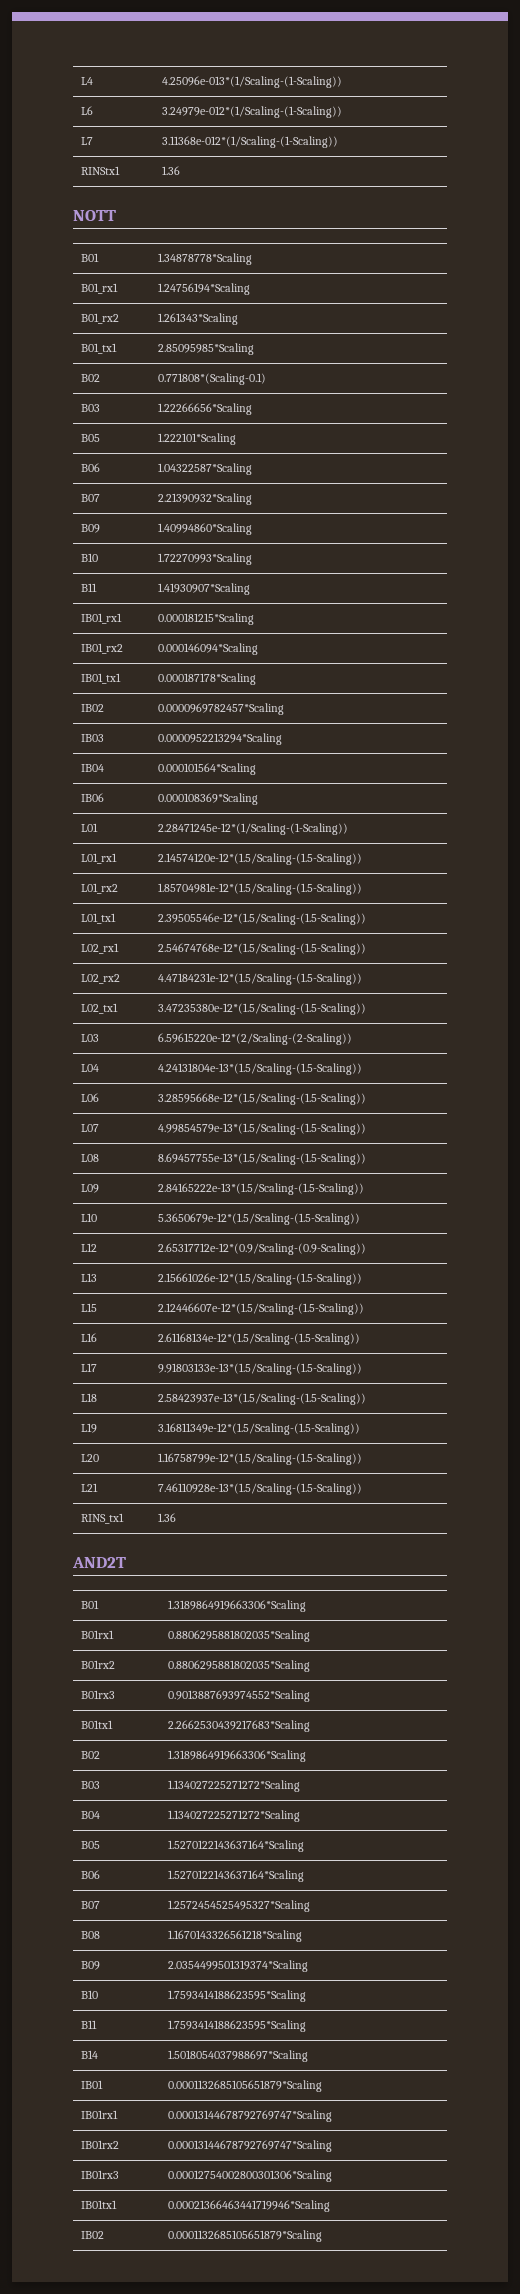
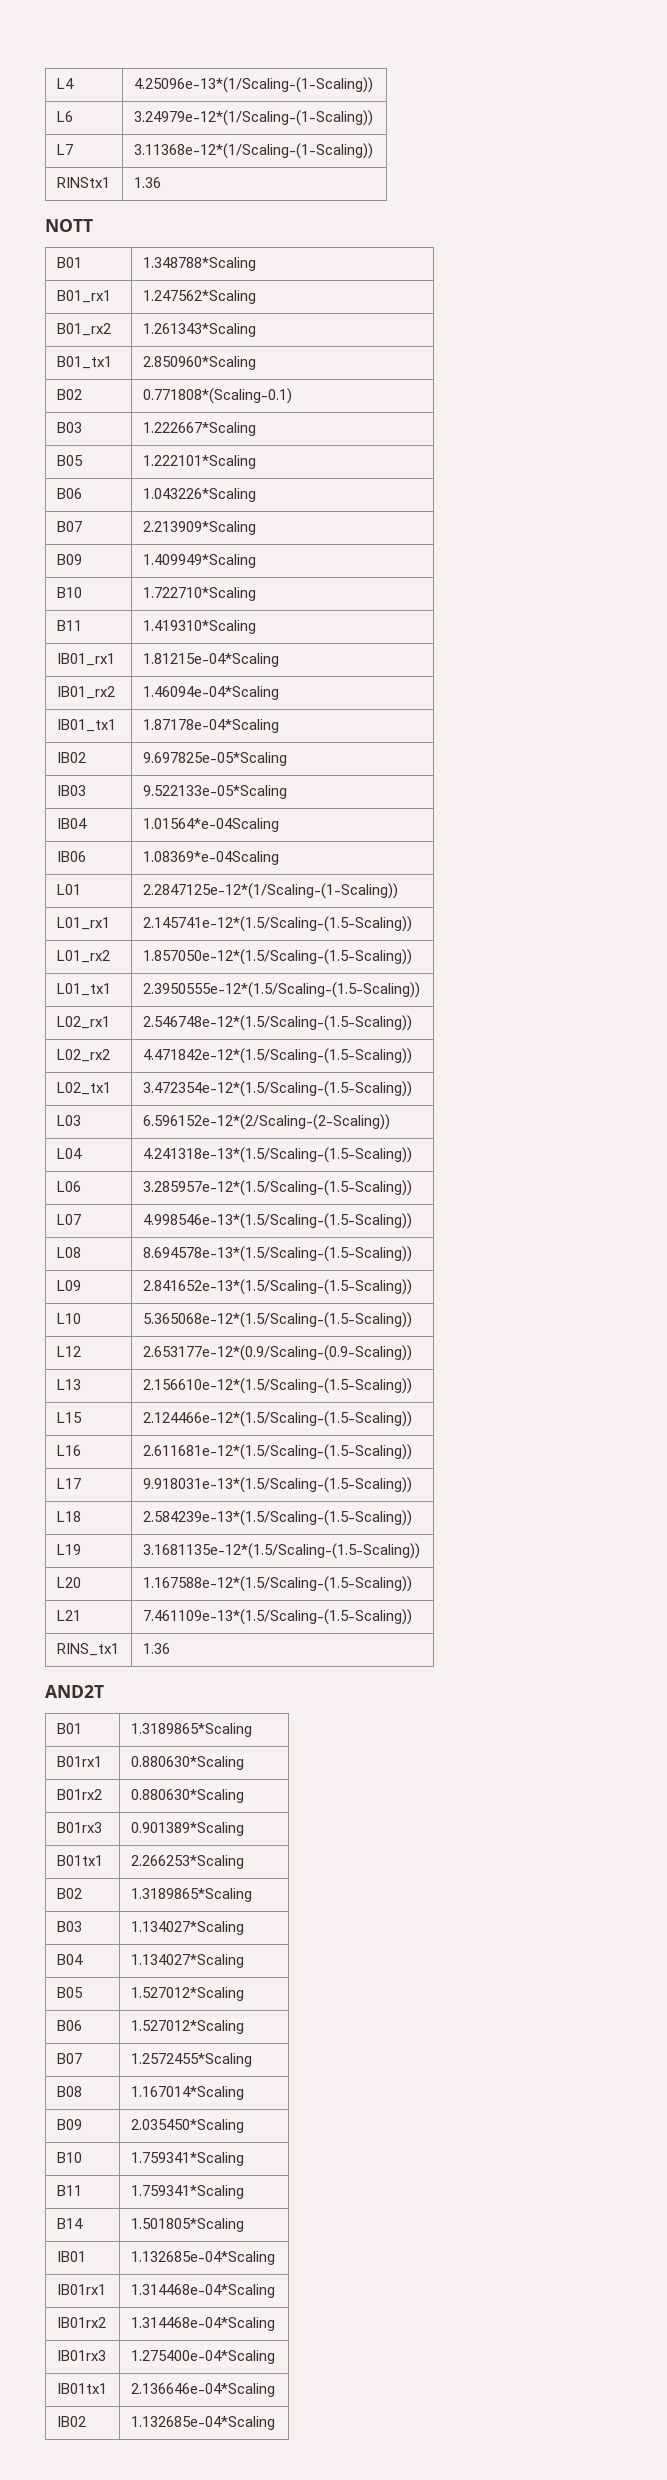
[162,76,343,88] 4.25096e-013*(1/Scaling-(1-Scaling)) -> [133,77,373,93] 4.25096e-13*(1/Scaling-(1-Scaling))
[162,106,343,118] 3.24979e-012*(1/Scaling-(1-Scaling)) -> [133,110,373,126] 3.24979e-12*(1/Scaling-(1-Scaling))
[162,136,339,148] 3.11368e-012*(1/Scaling-(1-Scaling)) -> [133,143,373,159] 3.11368e-12*(1/Scaling-(1-Scaling))
[158,253,253,265] 1.34878778*Scaling -> [142,257,256,271] 1.348788*Scaling
[158,283,251,295] 1.24756194*Scaling -> [142,290,256,304] 1.247562*Scaling
[158,343,255,355] 2.85095985*Scaling -> [142,356,256,370] 2.850960*Scaling
[158,403,253,415] 1.22266656*Scaling -> [142,422,256,436] 1.222667*Scaling
[158,463,253,475] [81,494,101,502] [158,493,253,505] [81,524,101,533] [158,523,253,535] [81,553,99,562] [158,553,253,565] [81,583,98,592] [158,583,251,595] 1.04322587*Scaling // B07 | 2.21390932*Scaling // B09 | 1.40994860*Scaling // B10 | 1.72270993*Scaling // B11 | 1.41930907*Scaling -> [142,488,256,502] [56,521,82,532] [142,521,256,535] [56,554,82,565] [142,554,256,568] [56,587,82,598] [142,587,256,601] [56,620,82,631] [142,620,256,634] 1.043226*Scaling // B07 | 2.213909*Scaling // B09 | 1.409949*Scaling // B10 | 1.722710*Scaling // B11 | 1.419310*Scaling
[158,613,255,625] 0.000181215*Scaling -> [142,653,279,667] 1.81215e-04*Scaling
[158,643,259,655] 0.000146094*Scaling -> [142,686,279,700] 1.46094e-04*Scaling
[158,673,257,685] [81,704,105,712] [158,703,285,715] 0.000187178*Scaling // IB02 | 0.0000969782457*Scaling -> [142,719,279,733] [56,752,86,763] [142,752,287,766] 1.87178e-04*Scaling // IB02 | 9.697825e-05*Scaling
[158,733,283,745] 0.0000952213294*Scaling -> [142,785,287,799] 9.522133e-05*Scaling
[158,763,257,775] 0.000101564*Scaling -> [142,818,279,832] 1.01564*e-04Scaling
[158,793,259,805] 0.000108369*Scaling -> [142,851,279,865] 1.08369*e-04Scaling
[158,823,349,835] 2.28471245e-12*(1/Scaling-(1-Scaling)) -> [142,883,398,899] 2.2847125e-12*(1/Scaling-(1-Scaling))
[158,853,363,865] 2.14574120e-12*(1.5/Scaling-(1.5-Scaling)) -> [142,916,412,932] 2.145741e-12*(1.5/Scaling-(1.5-Scaling))
[158,883,363,895] 1.85704981e-12*(1.5/Scaling-(1.5-Scaling)) -> [142,949,412,965] 1.857050e-12*(1.5/Scaling-(1.5-Scaling))
[158,913,367,925] 2.39505546e-12*(1.5/Scaling-(1.5-Scaling)) -> [142,982,420,998] 2.3950555e-12*(1.5/Scaling-(1.5-Scaling))
[158,943,367,955] 2.54674768e-12*(1.5/Scaling-(1.5-Scaling)) -> [142,1015,412,1031] 2.546748e-12*(1.5/Scaling-(1.5-Scaling))
[158,973,363,985] 4.47184231e-12*(1.5/Scaling-(1.5-Scaling)) -> [142,1048,412,1064] 4.471842e-12*(1.5/Scaling-(1.5-Scaling))
[158,1003,367,1015] 3.47235380e-12*(1.5/Scaling-(1.5-Scaling)) -> [142,1081,412,1097] 3.472354e-12*(1.5/Scaling-(1.5-Scaling))
[158,1033,353,1045] 6.59615220e-12*(2/Scaling-(2-Scaling)) -> [142,1114,390,1130] 6.596152e-12*(2/Scaling-(2-Scaling))
[158,1063,363,1075] 4.24131804e-13*(1.5/Scaling-(1.5-Scaling)) -> [142,1147,412,1163] 4.241318e-13*(1.5/Scaling-(1.5-Scaling))
[158,1093,367,1105] 3.28595668e-12*(1.5/Scaling-(1.5-Scaling)) -> [142,1180,412,1196] 3.285957e-12*(1.5/Scaling-(1.5-Scaling))
[158,1123,367,1135] 4.99854579e-13*(1.5/Scaling-(1.5-Scaling)) -> [142,1213,412,1229] 4.998546e-13*(1.5/Scaling-(1.5-Scaling))
[158,1153,367,1165] 8.69457755e-13*(1.5/Scaling-(1.5-Scaling)) -> [142,1246,412,1262] 8.694578e-13*(1.5/Scaling-(1.5-Scaling))
[158,1183,365,1195] 2.84165222e-13*(1.5/Scaling-(1.5-Scaling)) -> [142,1279,412,1295] 2.841652e-13*(1.5/Scaling-(1.5-Scaling))
[158,1213,361,1225] 5.3650679e-12*(1.5/Scaling-(1.5-Scaling)) -> [142,1312,412,1328] 5.365068e-12*(1.5/Scaling-(1.5-Scaling))
[158,1243,367,1255] 2.65317712e-12*(0.9/Scaling-(0.9-Scaling)) -> [142,1345,412,1361] 2.653177e-12*(0.9/Scaling-(0.9-Scaling))
[158,1273,363,1285] 2.15661026e-12*(1.5/Scaling-(1.5-Scaling)) -> [142,1378,412,1394] 2.156610e-12*(1.5/Scaling-(1.5-Scaling))
[158,1303,365,1315] 2.12446607e-12*(1.5/Scaling-(1.5-Scaling)) -> [142,1411,412,1427] 2.124466e-12*(1.5/Scaling-(1.5-Scaling))
[158,1333,361,1345] 2.61168134e-12*(1.5/Scaling-(1.5-Scaling)) -> [142,1444,412,1460] 2.611681e-12*(1.5/Scaling-(1.5-Scaling))
[158,1363,363,1375] 9.91803133e-13*(1.5/Scaling-(1.5-Scaling)) -> [142,1477,412,1493] 9.918031e-13*(1.5/Scaling-(1.5-Scaling))
[158,1393,367,1405] 2.58423937e-13*(1.5/Scaling-(1.5-Scaling)) -> [142,1510,412,1526] 2.584239e-13*(1.5/Scaling-(1.5-Scaling))
[158,1423,361,1435] 3.16811349e-12*(1.5/Scaling-(1.5-Scaling)) -> [142,1543,420,1559] 3.1681135e-12*(1.5/Scaling-(1.5-Scaling))
[158,1453,363,1465] 1.16758799e-12*(1.5/Scaling-(1.5-Scaling)) -> [142,1576,412,1592] 1.167588e-12*(1.5/Scaling-(1.5-Scaling))
[158,1483,363,1495] 7.46110928e-13*(1.5/Scaling-(1.5-Scaling)) -> [142,1609,412,1625] 7.461109e-13*(1.5/Scaling-(1.5-Scaling))
[168,1600,307,1612] 1.3189864919663306*Scaling -> [130,1723,252,1737] 1.3189865*Scaling
[168,1630,311,1642] 0.8806295881802035*Scaling -> [130,1756,244,1770] 0.880630*Scaling
[168,1660,311,1672] 0.8806295881802035*Scaling -> [130,1789,244,1803] 0.880630*Scaling
[168,1690,311,1702] 0.9013887693974552*Scaling -> [130,1822,244,1836] 0.901389*Scaling
[168,1720,311,1732] [81,1751,101,1759] [168,1750,307,1762] [81,1781,101,1789] [168,1780,301,1792] 2.2662530439217683*Scaling // B02 | 1.3189864919663306*Scaling // B03 | 1.134027225271272*Scaling -> [130,1855,244,1869] [56,1888,82,1899] [130,1888,252,1902] [56,1921,82,1932] [130,1921,244,1935] 2.266253*Scaling // B02 | 1.3189865*Scaling // B03 | 1.134027*Scaling
[168,1810,301,1822] [81,1841,101,1849] [168,1840,305,1852] [81,1870,101,1879] [168,1870,305,1882] [81,1901,101,1909] [168,1900,311,1912] 1.134027225271272*Scaling // B05 | 1.5270122143637164*Scaling // B06 | 1.5270122143637164*Scaling // B07 | 1.2572454525495327*Scaling -> [130,1954,244,1968] [56,1987,83,1998] [130,1987,244,2001] [56,2020,82,2031] [130,2020,244,2034] [56,2053,82,2064] [130,2053,252,2067] 1.134027*Scaling // B05 | 1.527012*Scaling // B06 | 1.527012*Scaling // B07 | 1.2572455*Scaling
[168,1930,303,1942] [81,1961,101,1970] [168,1960,309,1972] [81,1990,99,1999] [168,1990,307,2002] [81,2020,98,2029] [168,2020,307,2032] 1.1670143326561218*Scaling // B09 | 2.0354499501319374*Scaling // B10 | 1.7593414188623595*Scaling // B11 | 1.7593414188623595*Scaling -> [130,2086,244,2100] [56,2119,82,2130] [130,2119,244,2133] [56,2152,82,2163] [130,2152,244,2166] [56,2185,82,2196] [130,2185,244,2199] 1.167014*Scaling // B09 | 2.035450*Scaling // B10 | 1.759341*Scaling // B11 | 1.759341*Scaling
[168,2050,309,2062] 1.5018054037988697*Scaling -> [130,2218,244,2232] 1.501805*Scaling
[168,2080,323,2092] 0.0001132685105651879*Scaling -> [130,2251,275,2265] 1.132685e-04*Scaling
[168,2110,333,2122] 0.00013144678792769747*Scaling -> [130,2284,275,2298] 1.314468e-04*Scaling
[168,2140,333,2152] 0.00013144678792769747*Scaling -> [130,2317,275,2331] 1.314468e-04*Scaling
[168,2170,333,2182] 0.00012754002800301306*Scaling -> [130,2350,275,2364] 1.275400e-04*Scaling
[168,2200,331,2212] [81,2231,105,2239] [168,2230,323,2242] 0.00021366463441719946*Scaling // IB02 | 0.0001132685105651879*Scaling -> [130,2383,275,2397] [56,2416,86,2427] [130,2416,275,2430] 2.136646e-04*Scaling // IB02 | 1.132685e-04*Scaling

